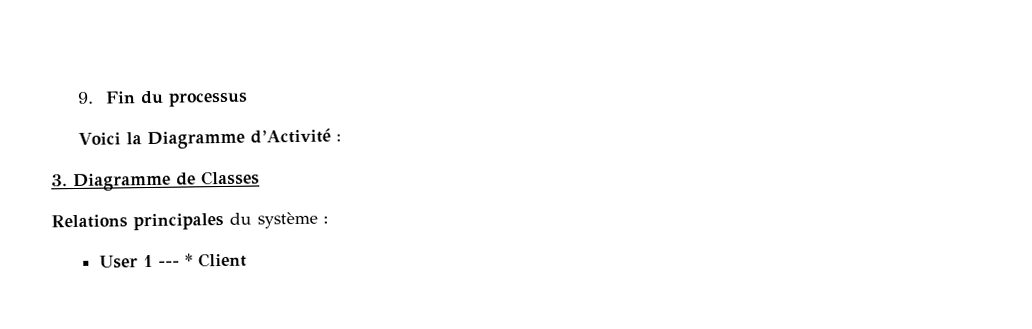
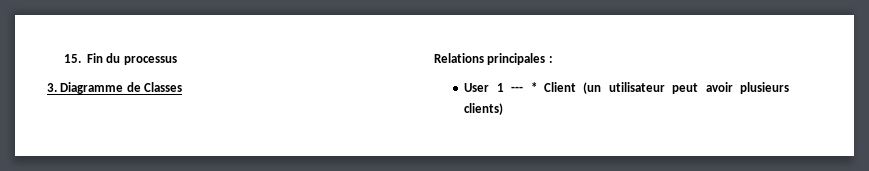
[76,91,94,104] 9. -> [63,54,81,63] 15.
[77,128,341,150] // Voici la Diagramme d’Activité : -> (177, 60) none
[229,211,318,229] du système -> (546, 59) none
(248, 260) none -> [583,82,789,94] [464,103,504,115] (un utilisateur peut avoir plusieurs clients)

